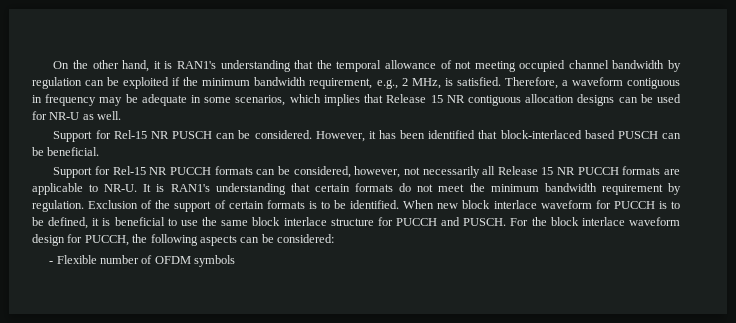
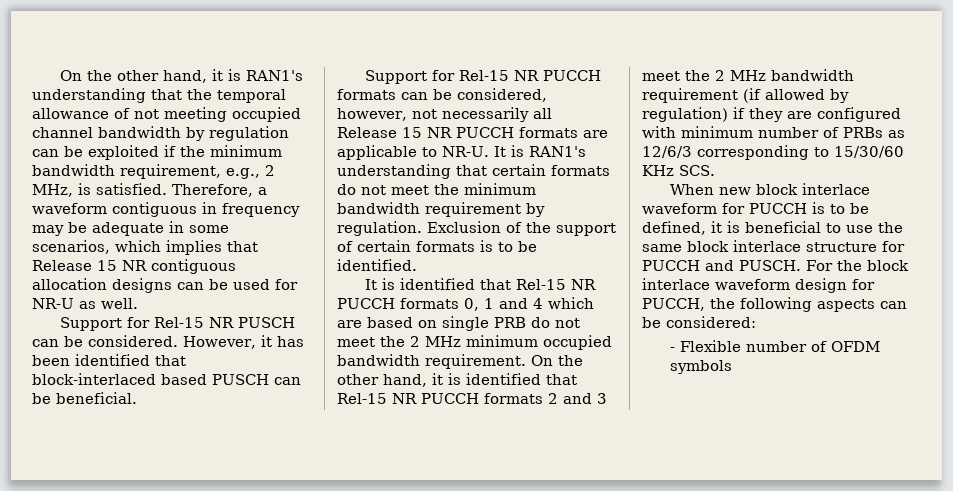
(400, 204) none -> [365,278,597,290] [337,297,594,311] [337,316,580,331] [337,335,612,350] [337,354,583,369] [337,373,577,387] [337,393,607,404] [642,69,854,81] [642,88,849,103] [642,107,901,122] [642,126,905,138] [642,145,904,160] [642,165,715,176] // It is identified that Rel-15 NR PUCCH formats 0, 1 and 4 which are based on single PRB do not meet the 2 MHz minimum occupied bandwidth requirement. On the other hand, it is identified that Rel-15 NR PUCCH formats 2 and 3 meet the 2 MHz bandwidth requirement (if allowed by regulation) if they are configured with minimum number of PRBs as 12/6/3 corresponding to 15/30/60 KHz SCS. //

